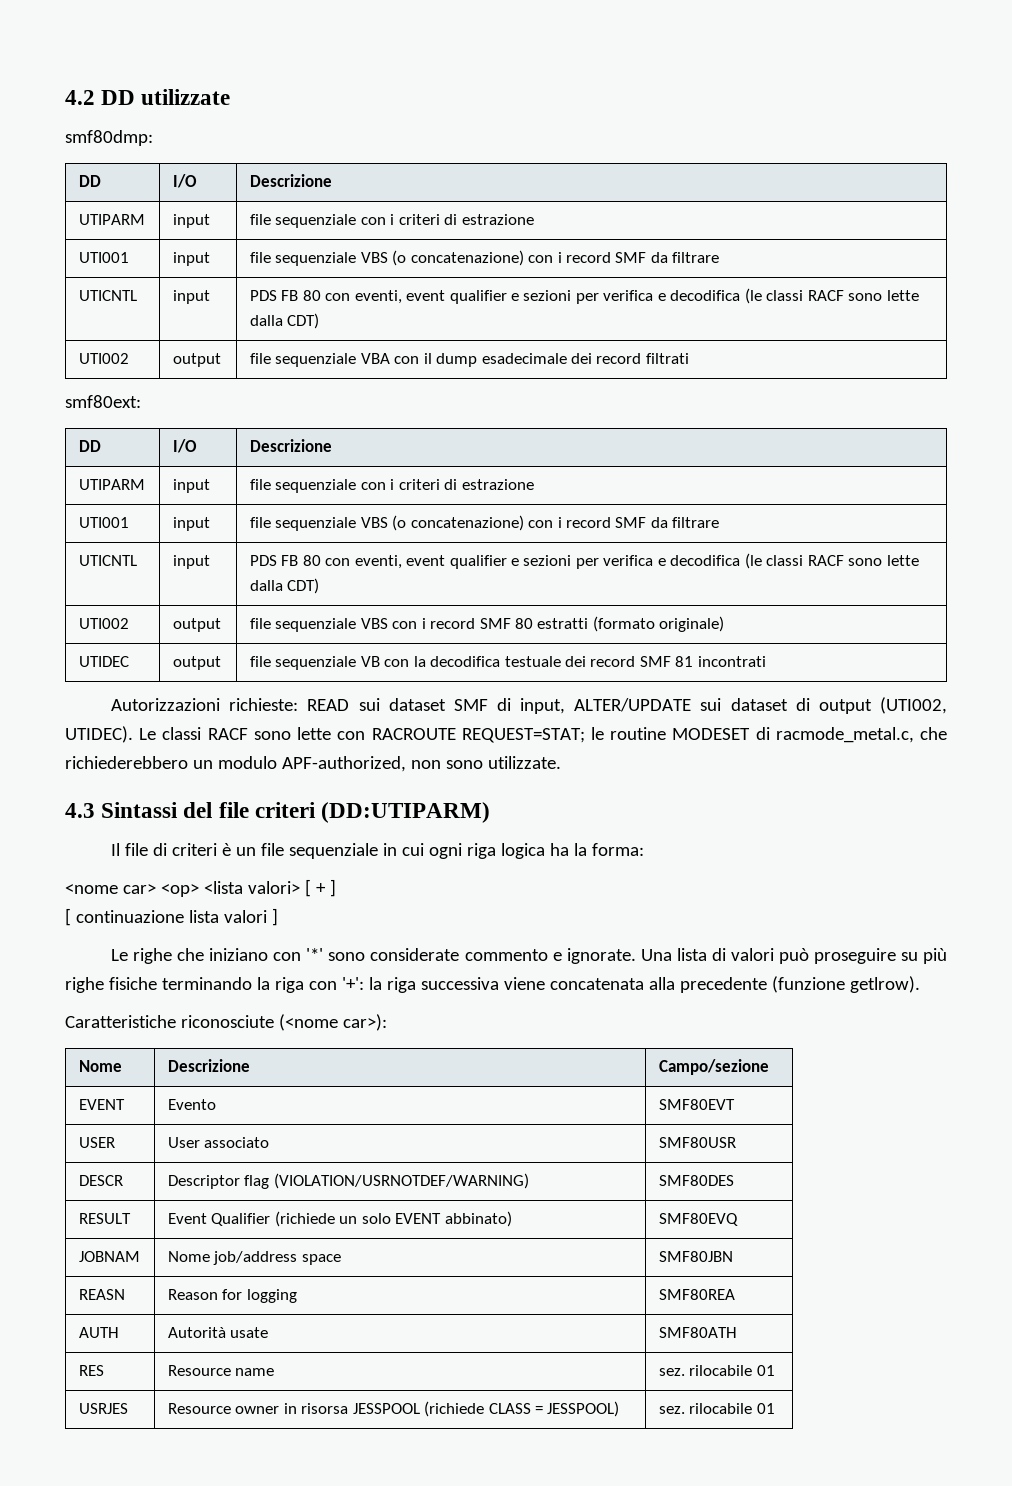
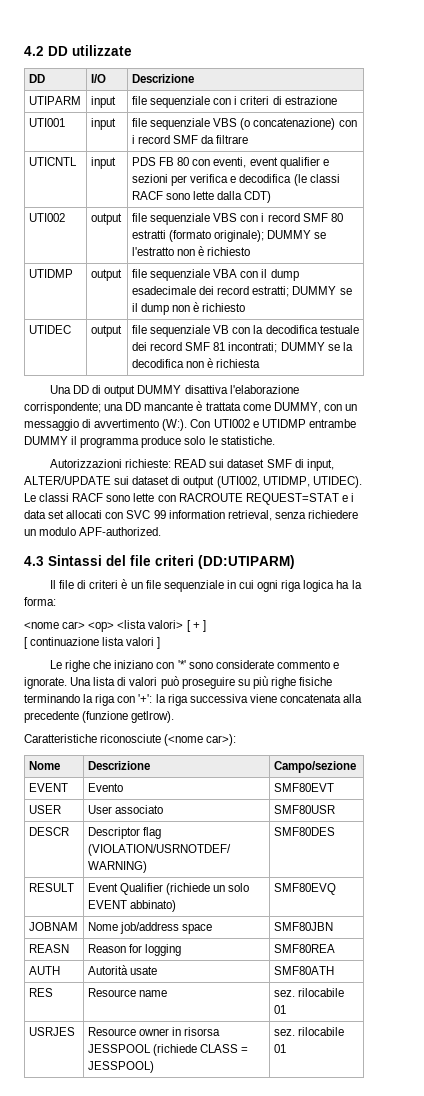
[65,130,153,146] [78,175,101,187] [172,174,197,188] [249,174,332,187] [78,214,145,225] [172,214,210,228] [249,214,534,228] [78,252,129,263] [172,252,210,266] [249,250,720,266] [78,290,137,301] [172,290,210,304] [249,288,919,304] [249,313,320,329] [78,353,129,364] [172,353,221,367] [249,353,689,367] [65,395,141,408] // smf80dmp: // DD | I/O | Descrizione // UTIPARM | input | file sequenziale con i criteri di estrazione // UTI001 | input | file sequenziale VBS (o concatenazione) con i record SMF da filtrare // UTICNTL | input | PDS FB 80 con eventi, event qualifier e sezioni per verifica e decodifica (le classi RACF sono lette dalla CDT) // UTI002 | output | file sequenziale VBA con il dump esadecimale dei record filtrati // smf80ext: -> (132, 50) none
[659,616,725,632] originale) -> [214,230,327,242] [131,246,251,256] [28,269,73,278] [90,269,122,281] [131,269,299,281] [131,286,352,297] [131,302,246,315] originale); DUMMY se l'estratto non è richiesto // UTIDMP | output | file sequenziale VBA con il dump esadecimale dei record estratti; DUMMY se il dump non è richiesto
[697,656,766,667] incontrati -> [228,342,353,353] [131,358,261,368] [50,385,299,397] [24,401,357,414] [24,419,356,431] [24,436,275,448] incontrati; DUMMY se la decodifica non è richiesta // Una DD di output DUMMY disattiva l'elaborazione corrispondente; una DD mancante è trattata come DUMMY, con un messaggio di avvertimento (W:). Con UTI002 e UTIDMP entrambe DUMMY il programma produce solo le statistiche.
(948, 705) none -> [262,476,310,487] UTIDMP,
[461,727,947,743] [65,756,561,772] REQUEST=STAT; le routine MODESET di racmode_metal.c, che richiederebbero un modulo APF-authorized, non sono utilizzate. -> [245,493,354,505] [24,510,358,521] [24,527,162,536] REQUEST=STAT e i data set allocati con SVC 99 information retrieval, senza richiedere un modulo APF-authorized.

